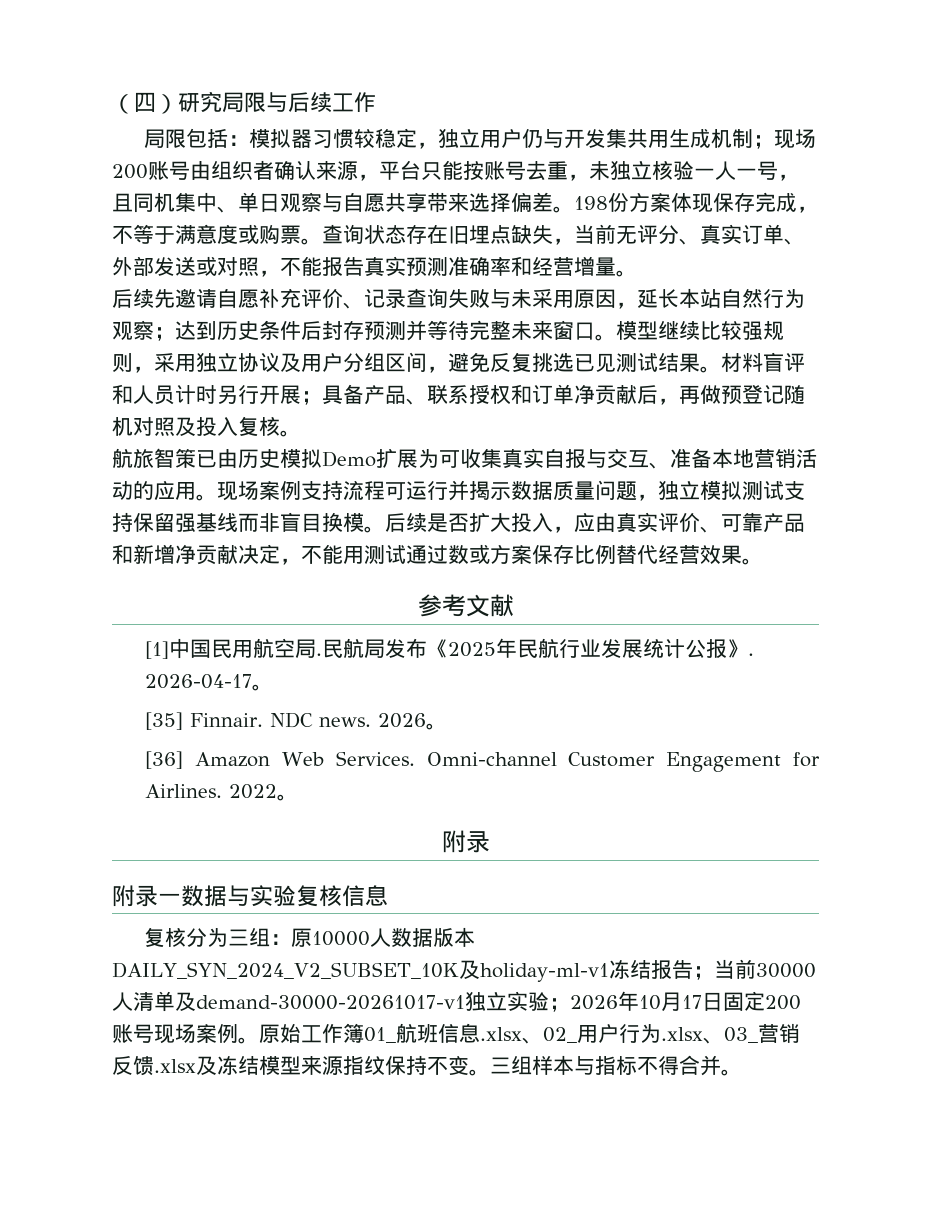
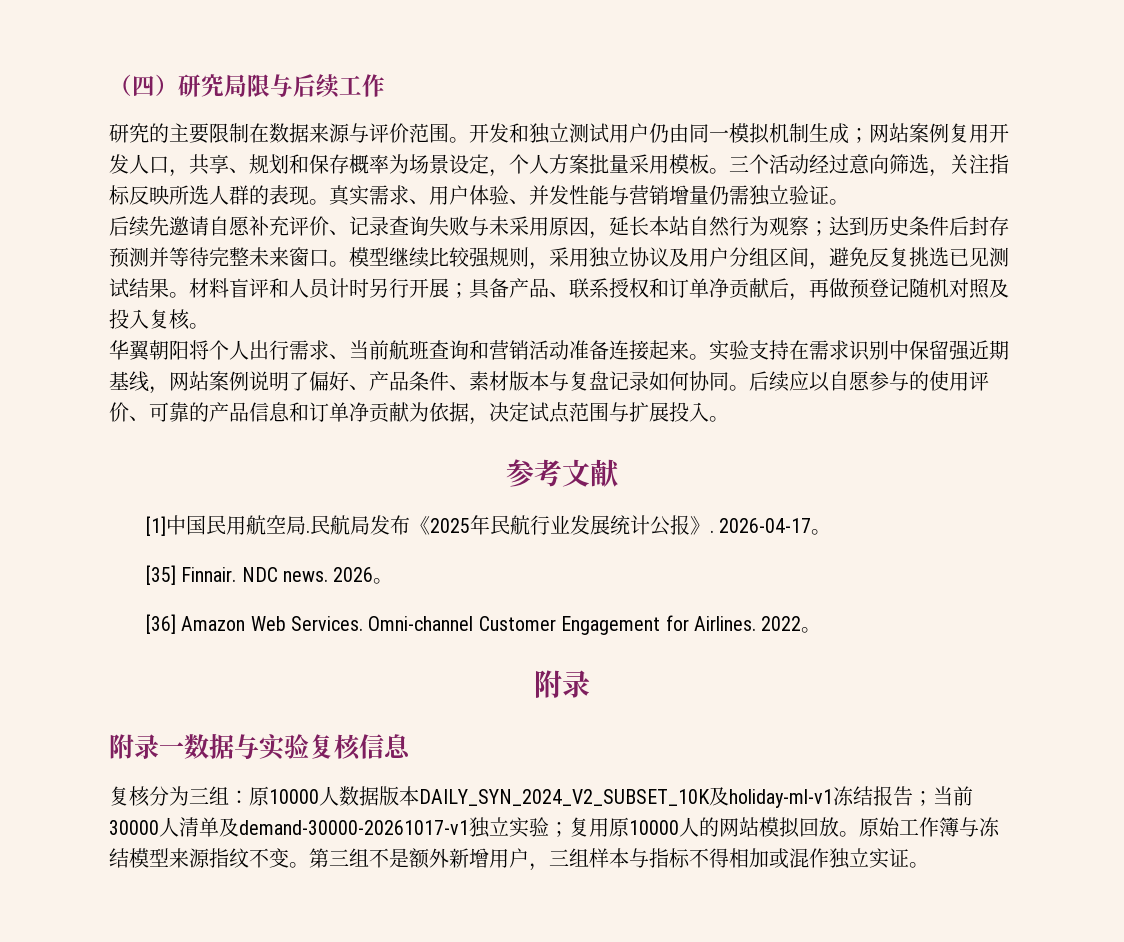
[143,128,816,149] [112,160,799,181] [112,192,818,213] [112,224,805,245] [112,256,616,277] 局限包括：模拟器习惯较稳定，独立用户仍与开发集共用生成机制；现场200账号由组织者确认来源，平台只能按账号去重，未独立核验一人一号，且同机集中、单日观察与自愿共享带来选择偏差。198份方案体现保存完成，不等于满意度或购票。查询状态存在旧埋点缺失，当前无评分、真实订单、外部发送或对照，不能报告真实预测准确率和经营增量 -> [109,123,1009,144] [109,154,1009,177] [109,185,829,206] 研究的主要限制在数据来源与评价范围。开发和独立测试用户仍由同一模拟机制生成；网站案例复用开发人口，共享、规划和保存概率为场景设定，个人方案批量采用模板。三个活动经过意向筛选，关注指标反映所选人群的表现。真实需求、用户体验、并发性能与营销增量仍需独立验证
[112,448,817,469] [112,480,805,501] [112,512,805,533] [112,544,742,565] 航旅智策已由历史模拟Demo扩展为可收集真实自报与交互、准备本地营销活动的应用。现场案例支持流程可运行并揭示数据质量问题，独立模拟测试支持保留强基线而非盲目换模。后续是否扩大投入，应由真实评价、可靠产品和新增净贡献决定，不能用测试通过数或方案保存比例替代经营效果 -> [109,340,1009,361] [109,371,989,394] [109,402,709,425] 华翼朝阳将个人出行需求、当前航班查询和营销活动准备连接起来。实验支持在需求识别中保留强近期基线，网站案例说明了偏好、产品条件、素材版本与复盘记录如何协同。后续应以自愿参与的使用评价、可靠的产品信息和订单净贡献为依据，决定试点范围与扩展投入
[570,991,801,1011] [112,1023,800,1044] [112,1055,490,1076] 2026年10月17日固定200账号现场案例。原始工作簿01_航班信息.xlsx、02_用户行为.xlsx、03_营销反馈.xlsx及冻结模型来源指纹保持不变。 -> [569,817,1000,838] [109,848,549,871] 复用原10000人的网站模拟回放。原始工作簿与冻结模型来源指纹不变。第三组不是额外新增用户，
[679,1055,721,1076] 合并 -> [729,848,909,869] 相加或混作独立实证

